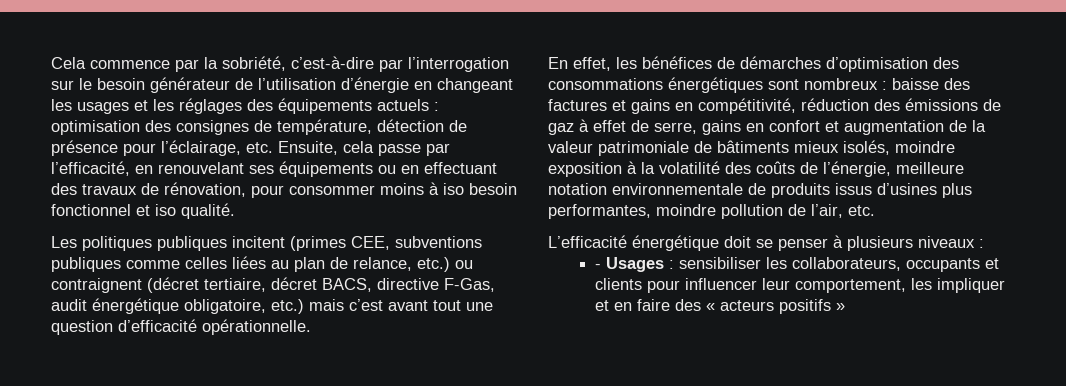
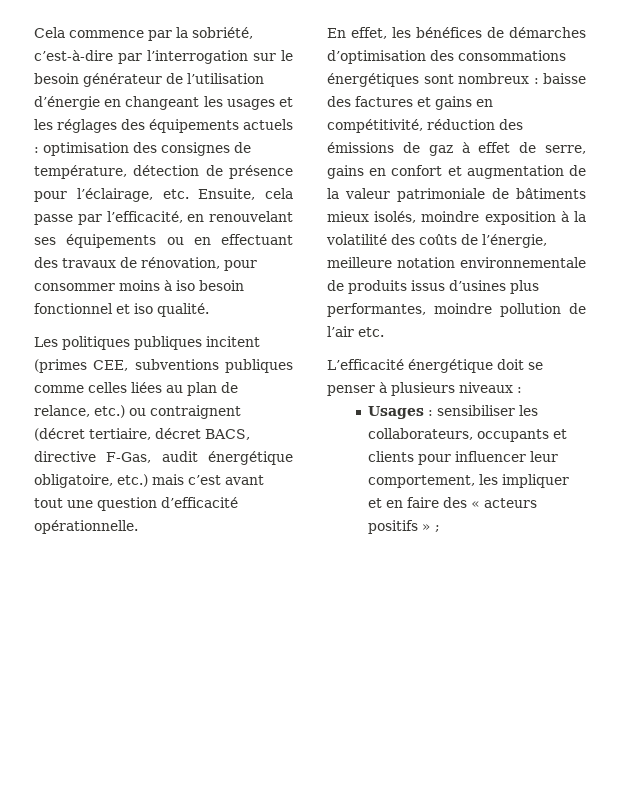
[811,204,843,218] l’air, -> [327,326,354,337] l’air
[594,264,601,269] - -> (522, 390) none
(845, 307) none -> [435,525,441,532] ;

